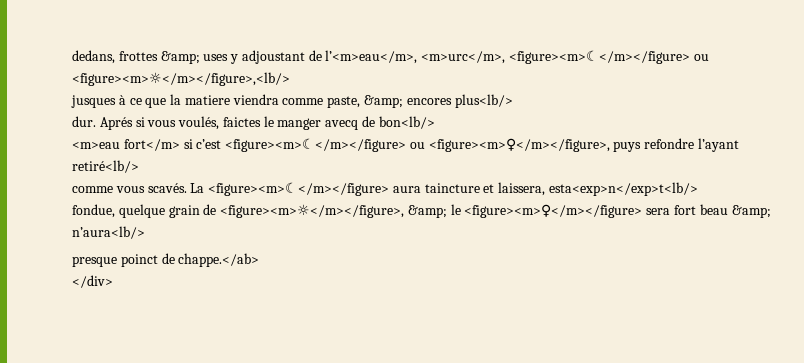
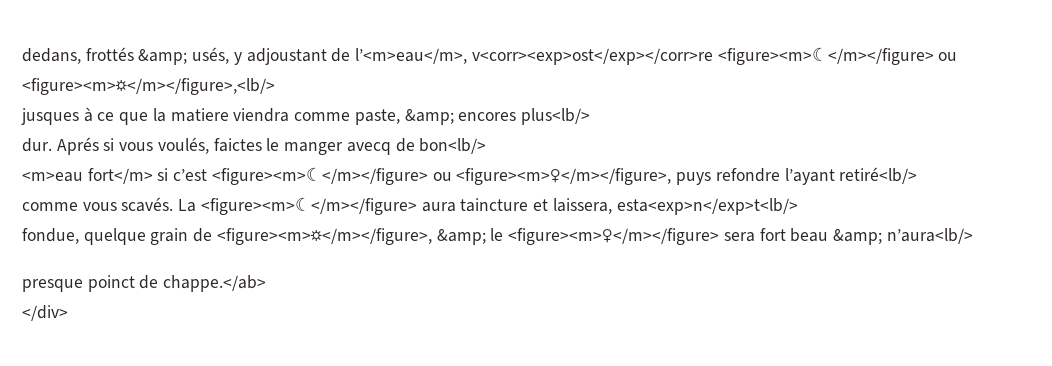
[118,51,229,64] frottes &amp; uses -> [85,47,230,65] frottés &amp; usés,
[421,51,506,64] <m>urc</m>, -> [471,48,713,65] v<corr><exp>ost</exp></corr>re

